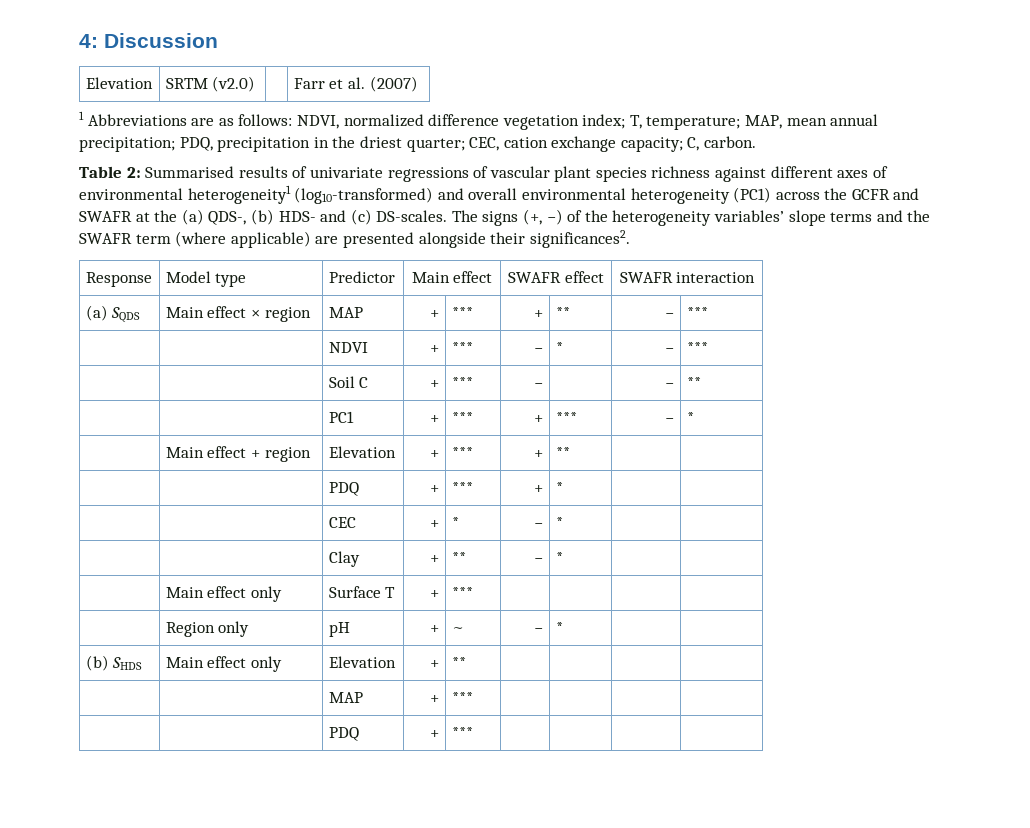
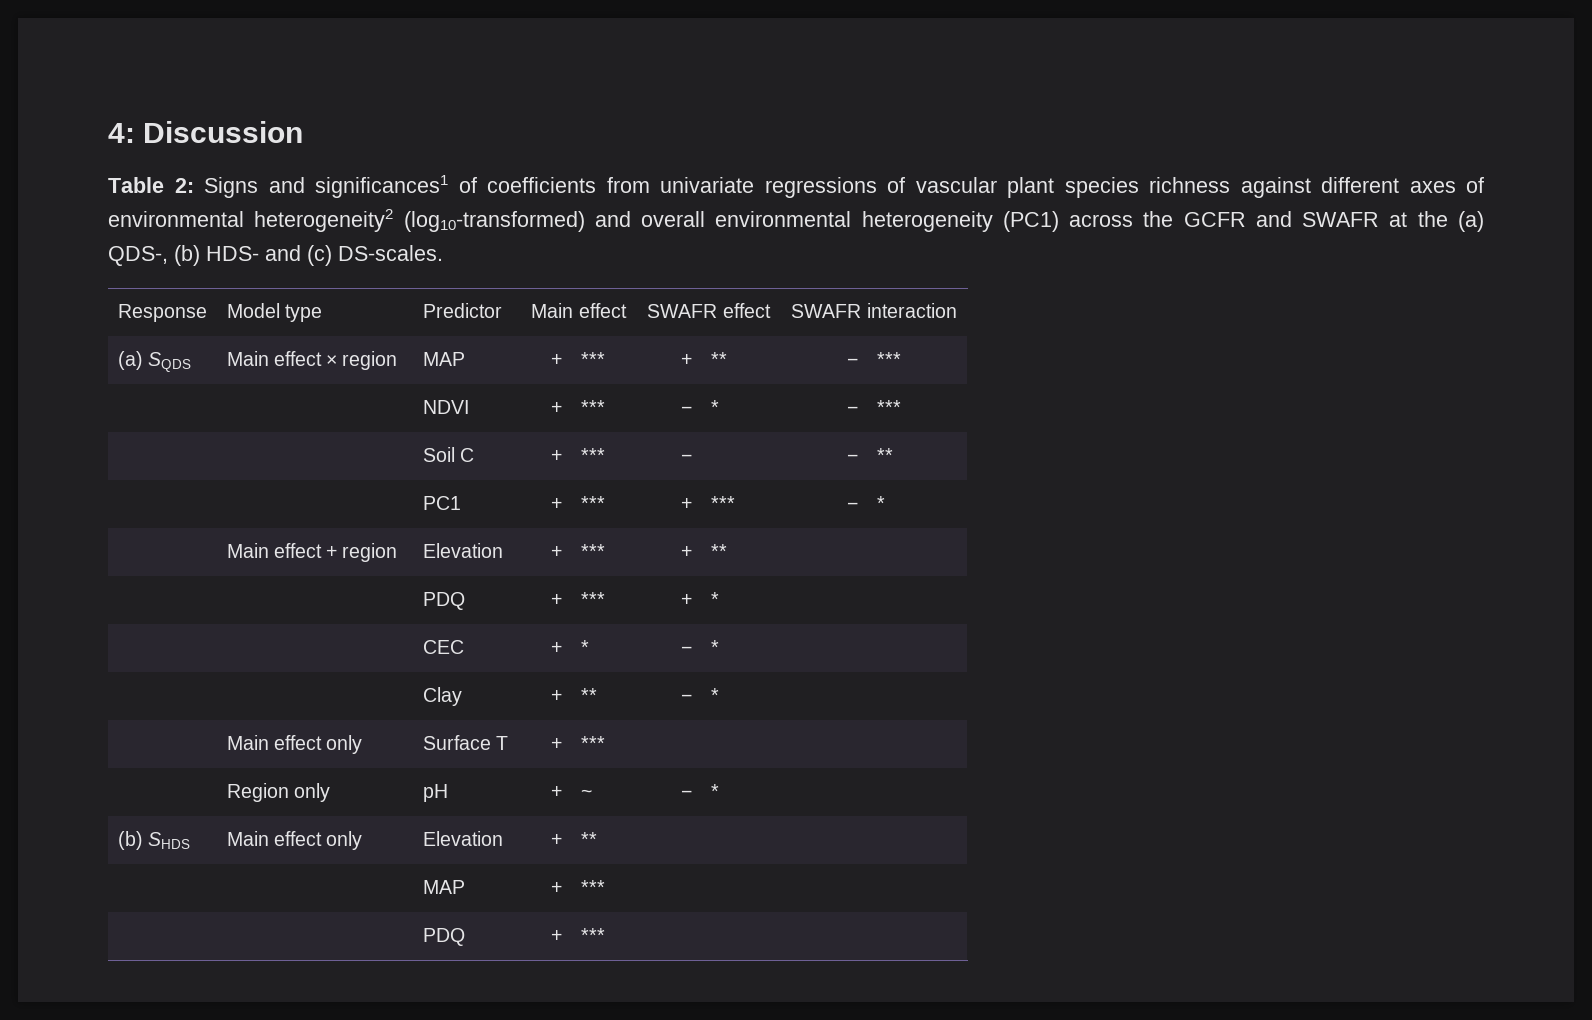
[85,77,153,89] [165,76,256,92] [293,76,418,92] [79,111,879,130] [79,136,757,152] [79,166,308,178] // Elevation | SRTM (v2.0) | | Farr et al. (2007) // 1 Abbreviations are as follows: NDVI, normalized difference vegetation index; T, temperature; MAP, mean annual precipitation; PDQ, precipitation in the driest quarter; CEC, cation exchange capacity; C, carbon. // Table 2: Summarised results of -> [108,175,650,198] // Table 2: Signs and significances1 of coefficients from
[187,185,291,204] heterogeneity1 -> [254,209,394,232] heterogeneity2
[451,209,931,226] [79,230,630,248] The signs (+, −) of the heterogeneity variables’ slope terms and the SWAFR term (where applicable) are presented alongside their significances2. -> (443, 253) none

